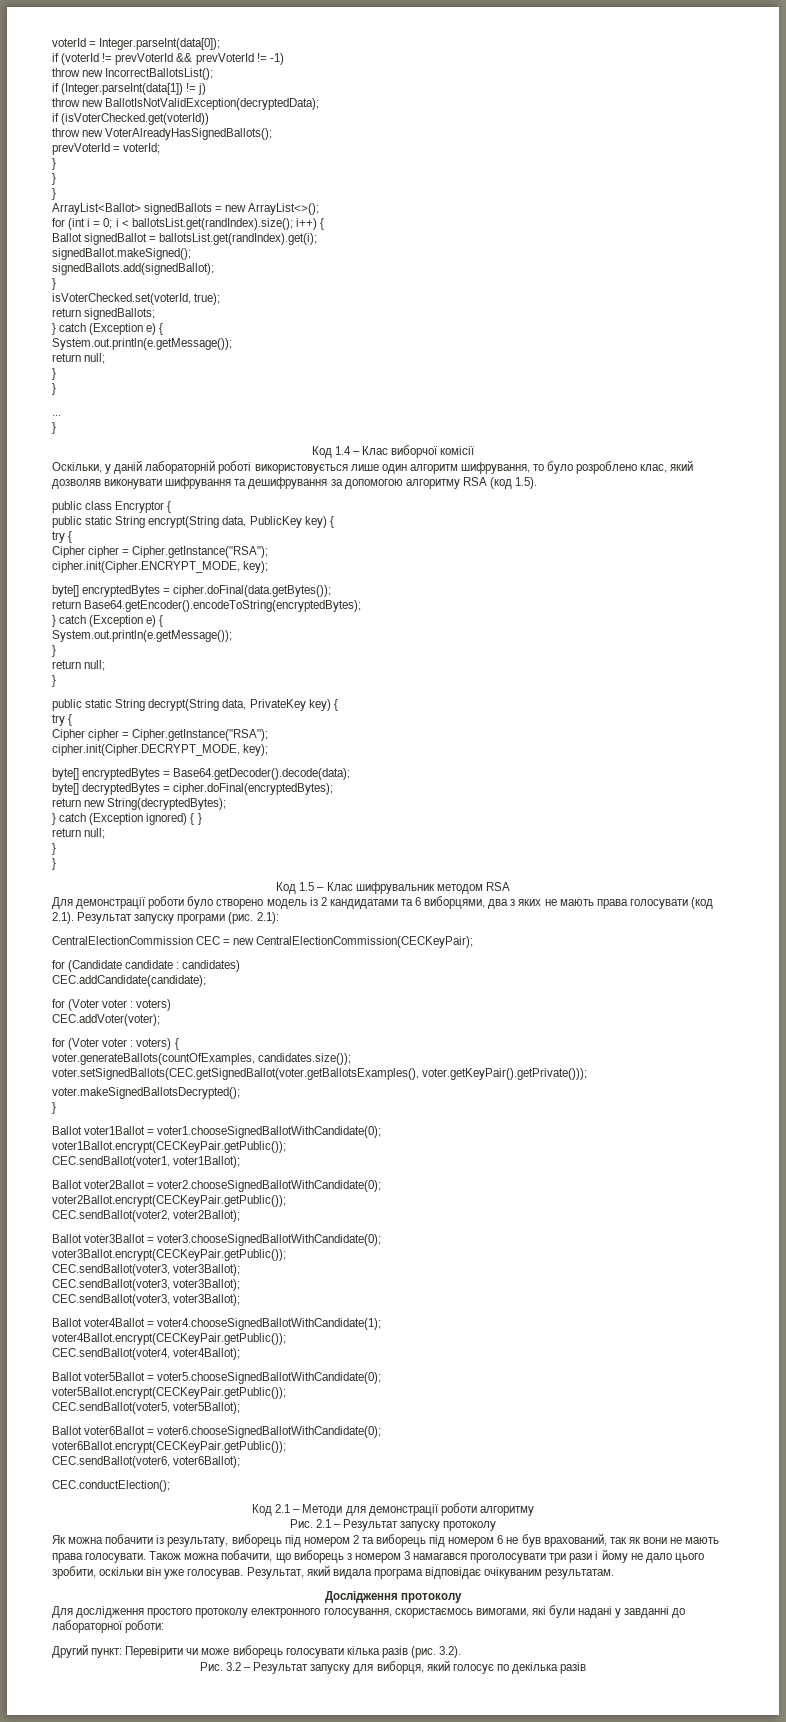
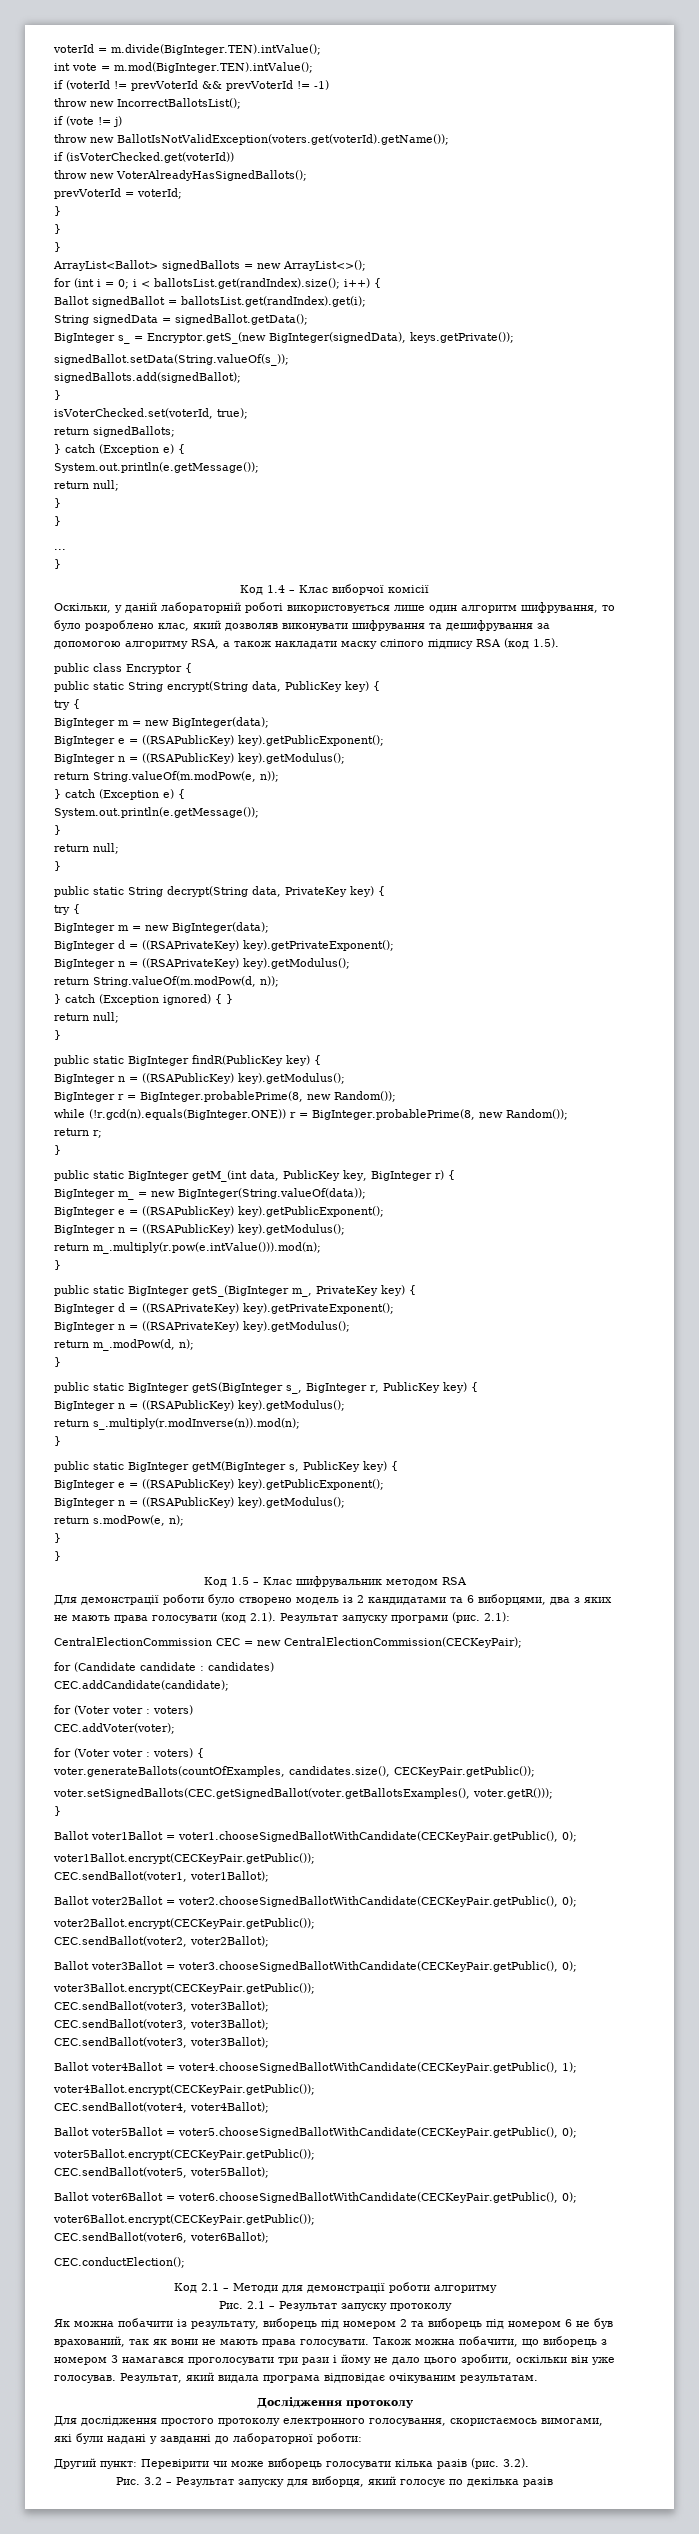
[99,38,221,50] Integer.parseInt(data[0]); -> [111,44,321,55] [54,62,313,73] m.divide(BigInteger.TEN).intValue(); // int vote = m.mod(BigInteger.TEN).intValue();
[61,83,184,95] (Integer.parseInt(data[1]) -> [66,116,94,126] (vote
[105,98,320,110] BallotIsNotValidException(decryptedData); -> [117,134,449,145] BallotIsNotValidException(voters.get(voterId).getName());
[52,248,191,260] signedBallot.makeSigned(); -> [54,314,308,325] [54,332,514,344] [54,354,289,366] String signedData = signedBallot.getData(); // BigInteger s_ = Encryptor.getS_(new BigInteger(signedData), keys.getPrivate()); // signedBallot.setData(String.valueOf(s_));
(460, 484) none -> [191,639,473,649] RSA, а також накладати маску сліпого підпису
[52,546,269,558] [52,561,269,573] [52,585,332,597] [52,600,362,612] Cipher cipher = Cipher.getInstance("RSA"); // cipher.init(Cipher.ENCRYPT_MODE, key); // byte[] encryptedBytes = cipher.doFinal(data.getBytes()); // return Base64.getEncoder().encodeToString(encryptedBytes); -> [54,717,269,728] [54,735,384,746] [54,753,345,764] [54,771,279,782] BigInteger m = new BigInteger(data); // BigInteger e = ((RSAPublicKey) key).getPublicExponent(); // BigInteger n = ((RSAPublicKey) key).getModulus(); // return String.valueOf(m.modPow(e, n));
[52,729,269,741] [52,744,269,756] [52,768,351,780] [52,783,334,795] [52,798,227,810] Cipher cipher = Cipher.getInstance("RSA"); // cipher.init(Cipher.DECRYPT_MODE, key); // byte[] encryptedBytes = Base64.getDecoder().decode(data); // byte[] decryptedBytes = cipher.doFinal(encryptedBytes); // return new String(decryptedBytes); -> [54,922,269,933] [54,940,394,951] [54,958,350,969] [54,976,279,987] BigInteger m = new BigInteger(data); // BigInteger d = ((RSAPrivateKey) key).getPrivateExponent(); // BigInteger n = ((RSAPrivateKey) key).getModulus(); // return String.valueOf(m.modPow(d, n));
(56, 849) none -> [54,1055,321,1066] [54,1073,345,1084] [54,1091,396,1102] [54,1109,568,1120] [54,1128,102,1138] [54,1145,61,1155] [54,1170,455,1182] [54,1188,366,1200] [54,1206,384,1217] [54,1224,345,1235] [54,1242,321,1254] [54,1260,61,1270] [54,1285,416,1297] [54,1303,394,1314] [54,1321,350,1332] [54,1339,194,1351] [54,1357,61,1367] [54,1382,478,1394] [54,1400,345,1411] [54,1418,300,1430] [54,1436,61,1446] [54,1461,398,1472] [54,1479,384,1490] [54,1497,345,1508] [54,1515,184,1526] [54,1533,61,1543] // public static BigInteger findR(PublicKey key) { // BigInteger n = ((RSAPublicKey) key).getModulus(); // BigInteger r = BigInteger.probablePrime(8, new Random()); // while (!r.gcd(n).equals(BigInteger.ONE)) r = BigInteger.probablePrime(8, new Random()); // return r; // } // public static BigInteger getM_(int data, PublicKey key, BigInteger r) { // BigInteger m_ = new BigInteger(String.valueOf(data)); // BigInteger e = ((RSAPublicKey) key).getPublicExponent(); // BigInteger n = ((RSAPublicKey) key).getModulus(); // return m_.multiply(r.pow(e.intValue())).mod(n); // } // public static BigInteger getS_(BigInteger m_, PrivateKey key) { // BigInteger d = ((RSAPrivateKey) key).getPrivateExponent(); // BigInteger n = ((RSAPrivateKey) key).getModulus(); // return m_.modPow(d, n); // } // public static BigInteger getS(BigInteger s_, BigInteger r, PublicKey key) { // BigInteger n = ((RSAPublicKey) key).getModulus(); // return s_.multiply(r.modInverse(n)).mod(n); // } // public static BigInteger getM(BigInteger s, PublicKey key) { // BigInteger e = ((RSAPublicKey) key).getPublicExponent(); // BigInteger n = ((RSAPublicKey) key).getModulus(); // return s.modPow(e, n); // }
[258,1053,352,1065] candidates.size()); -> [288,1766,535,1777] candidates.size(), CECKeyPair.getPublic());
[422,1068,588,1080] [52,1087,240,1099] voter.getKeyPair().getPrivate())); // voter.makeSignedBallotsDecrypted(); -> [472,1788,553,1799] voter.getR()));
[157,1126,382,1138] voter1.chooseSignedBallotWithCandidate(0); -> [178,1831,577,1842] voter1.chooseSignedBallotWithCandidate(CECKeyPair.getPublic(), 0);
[157,1180,382,1192] voter2.chooseSignedBallotWithCandidate(0); -> [178,1896,577,1907] voter2.chooseSignedBallotWithCandidate(CECKeyPair.getPublic(), 0);
[157,1234,382,1246] voter3.chooseSignedBallotWithCandidate(0); -> [178,1961,577,1972] voter3.chooseSignedBallotWithCandidate(CECKeyPair.getPublic(), 0);
[157,1318,382,1330] voter4.chooseSignedBallotWithCandidate(1); -> [178,2062,577,2073] voter4.chooseSignedBallotWithCandidate(CECKeyPair.getPublic(), 1);
[157,1372,382,1384] voter5.chooseSignedBallotWithCandidate(0); -> [178,2127,577,2138] voter5.chooseSignedBallotWithCandidate(CECKeyPair.getPublic(), 0);
[157,1426,382,1438] voter6.chooseSignedBallotWithCandidate(0); -> [178,2192,577,2203] voter6.chooseSignedBallotWithCandidate(CECKeyPair.getPublic(), 0);

